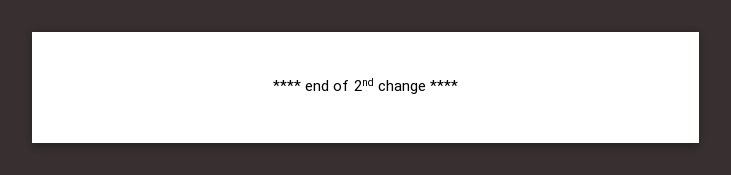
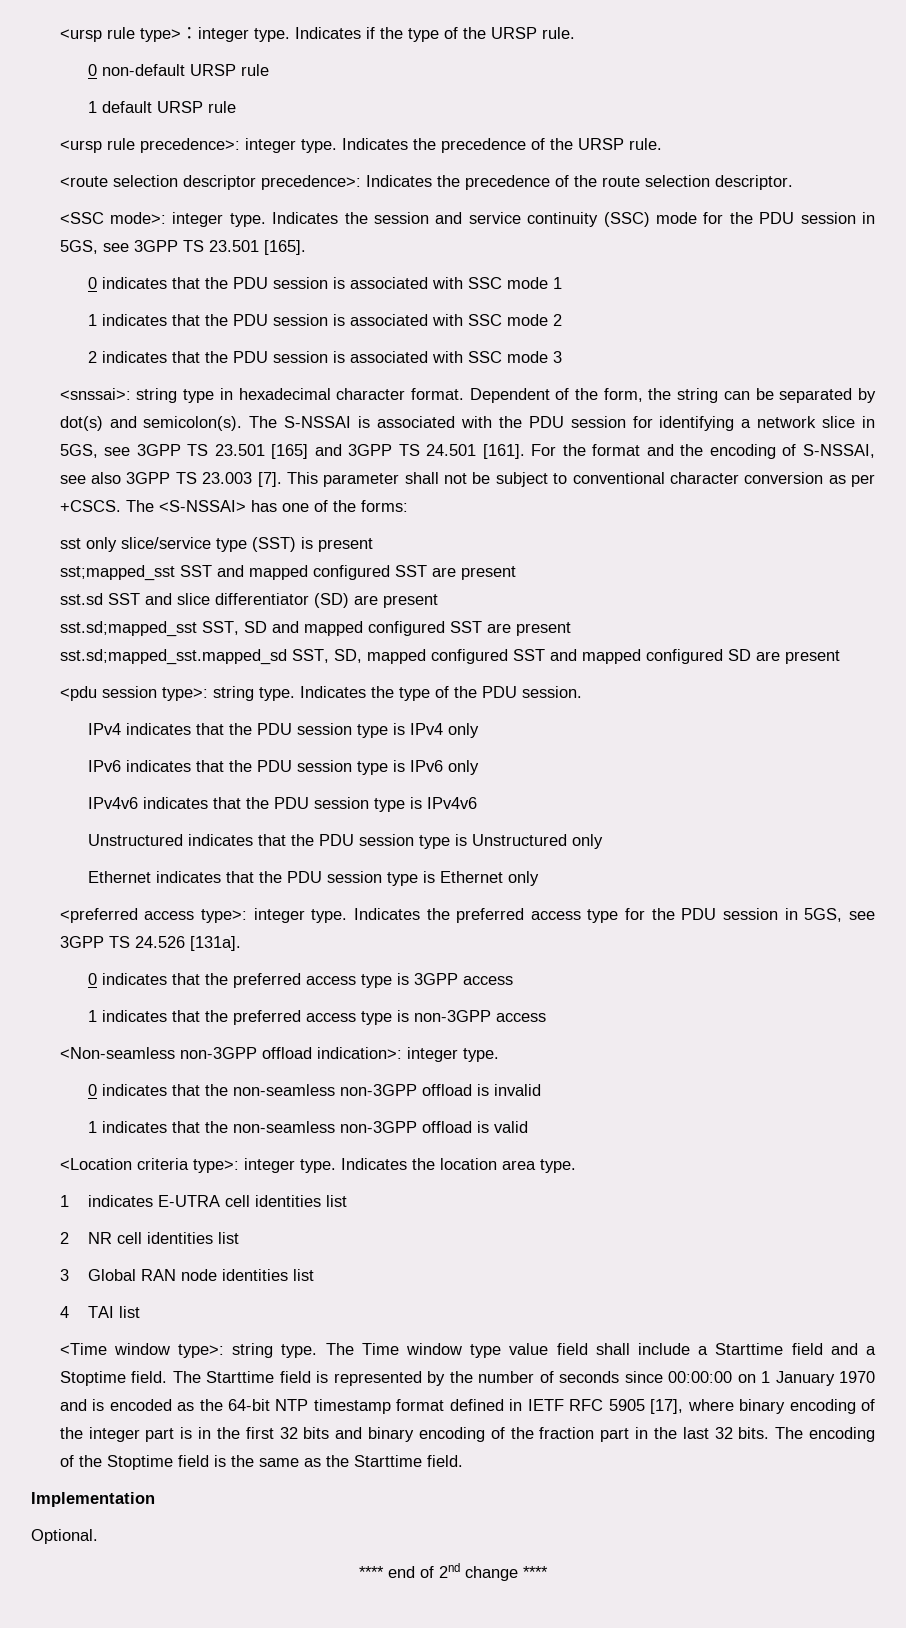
(273, 85) none -> [59,27,575,42] [88,64,270,76] [88,101,237,113] [59,138,662,153] [59,175,793,190] [59,212,875,227] [59,240,306,255] [88,277,563,289] [88,314,563,326] [88,351,563,363] [59,388,876,403] [59,416,875,431] [59,444,876,459] [59,472,876,487] [59,500,408,512] [59,537,373,552] [59,565,516,581] [59,593,438,608] [59,621,571,637] [59,649,840,665] [59,686,582,701] [88,723,480,738] [88,760,480,775] [88,797,478,812] [88,834,604,849] [88,871,540,886] [59,908,875,923] [59,936,241,951] [88,973,514,988] [88,1010,547,1025] [59,1047,499,1062] [88,1084,542,1096] [88,1121,529,1133] [59,1158,576,1173] [59,1195,348,1207] [59,1232,240,1244] [59,1269,315,1281] [59,1306,141,1318] [59,1343,876,1358] [59,1371,876,1386] [59,1399,876,1414] [59,1427,875,1442] [59,1455,463,1470] [31,1492,155,1507] [31,1529,98,1544] <ursp rule type>：integer type. Indicates if the type of the URSP rule. // 0 non-default URSP rule // 1 default URSP rule // <ursp rule precedence>: integer type. Indicates the precedence of the URSP rule. // <route selection descriptor precedence>: Indicates the precedence of the route selection descriptor. // <SSC mode>: integer type. Indicates the session and service continuity (SSC) mode for the PDU session in 5GS, see 3GPP TS 23.501 [165]. // 0 indicates that the PDU session is associated with SSC mode 1 // 1 indicates that the PDU session is associated with SSC mode 2 // 2 indicates that the PDU session is associated with SSC mode 3 // <snssai>: string type in hexadecimal character format. Dependent of the form, the string can be separated by dot(s) and semicolon(s). The S-NSSAI is associated with the PDU session for identifying a network slice in 5GS, see 3GPP TS 23.501 [165] and 3GPP TS 24.501 [161]. For the format and the encoding of S-NSSAI, see also 3GPP TS 23.003 [7]. This parameter shall not be subject to conventional character conversion as per +CSCS. The <S-NSSAI> has one of the forms: // sst only slice/service type (SST) is present // sst;mapped_sst SST and mapped configured SST are present // sst.sd SST and slice differentiator (SD) are present // sst.sd;mapped_sst SST, SD and mapped configured SST are present // sst.sd;mapped_sst.mapped_sd SST, SD, mapped configured SST and mapped configured SD are present // <pdu session type>: string type. Indicates the type of the PDU session. // IPv4 indicates that the PDU session type is IPv4 only // IPv6 indicates that the PDU session type is IPv6 only // IPv4v6 indicates that the PDU session type is IPv4v6 // Unstructured indicates that the PDU session type is Unstructured only // Ethernet indicates that the PDU session type is Ethernet only // <preferred access type>: integer type. Indicates the preferred access type for the PDU session in 5GS, see 3GPP TS 24.526 [131a]. // 0 indicates that the preferred access type is 3GPP access // 1 indicates that the preferred access type is non-3GPP access // <Non-seamless non-3GPP offload indication>: integer type. // 0 indicates that the non-seamless non-3GPP offload is invalid // 1 indicates that the non-seamless non-3GPP offload is valid // <Location criteria type>: integer type. Indicates the location area type. // 1 indicates E-UTRA cell identities list // 2 NR cell identities list // 3 Global RAN node identities list // 4 TAI list // <Time window type>: string type. The Time window type value field shall include a Starttime field and a Stoptime field. The Starttime field is represented by the number of seconds since 00:00:00 on 1 January 1970 and is encoded as the 64-bit NTP timestamp format defined in IETF RFC 5905 [17], where binary encoding of the integer part is in the first 32 bits and binary encoding of the fraction part in the last 32 bits. The encoding of the Stoptime field is the same as the Starttime field. // Implementation // Optional. //

